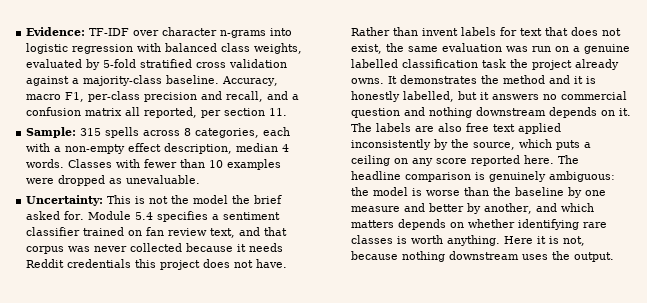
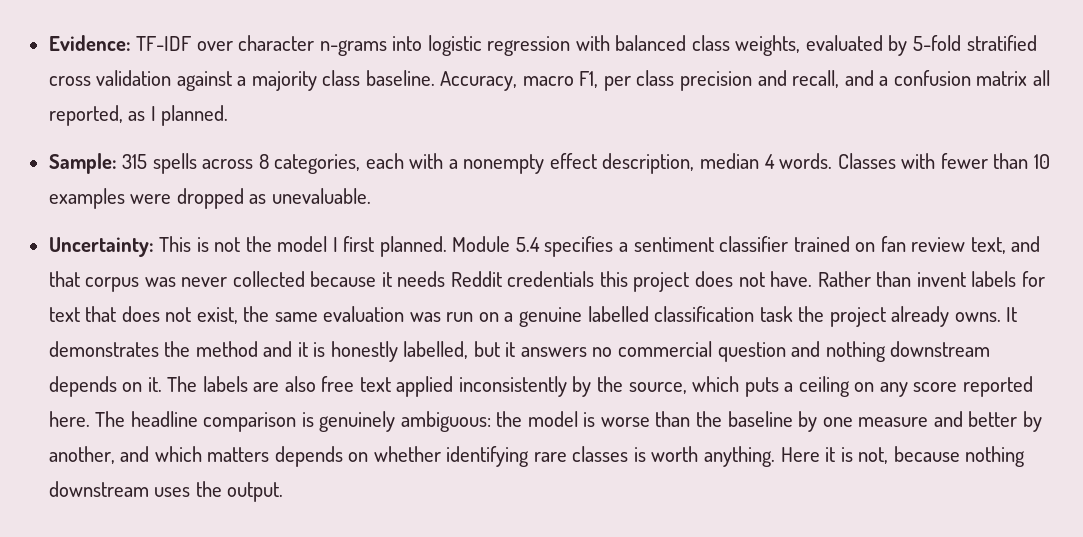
[83,75,163,86] majority-class -> [251,70,361,91] majority class
[88,91,141,102] per-class -> [603,70,675,91] per class
[201,108,288,118] per section 11. -> [128,105,229,126] as I planned.
[65,144,126,154] non-empty -> [463,154,545,174] nonempty
[232,195,283,204] [26,211,85,220] the brief asked for. -> [332,236,447,257] I first planned.

